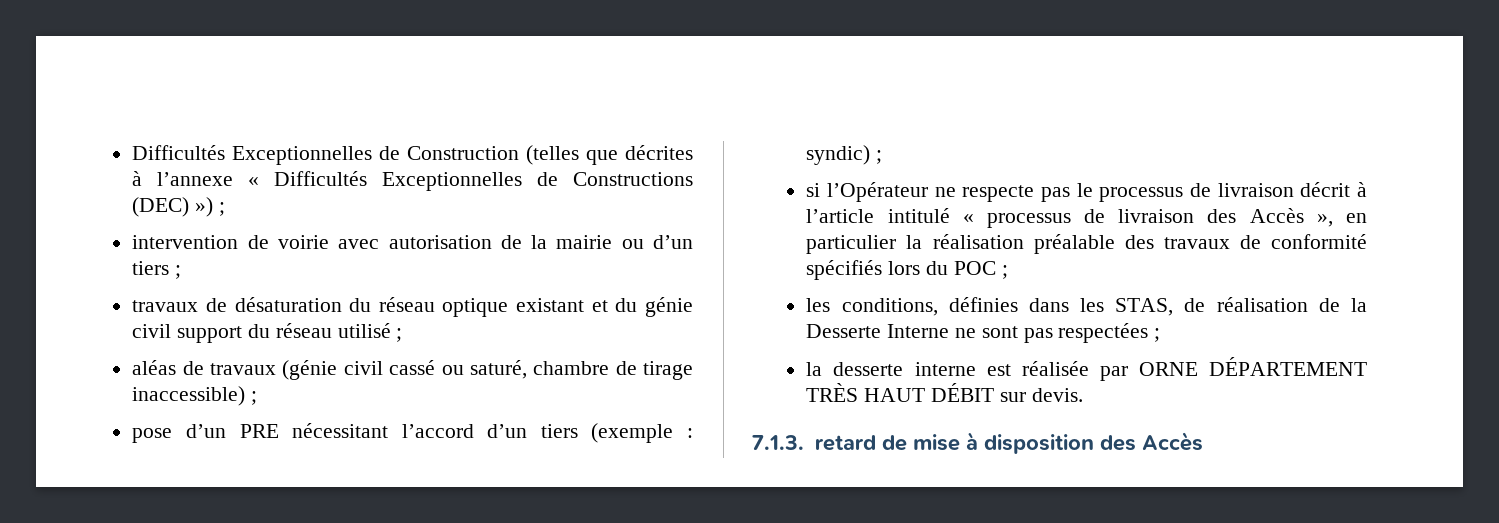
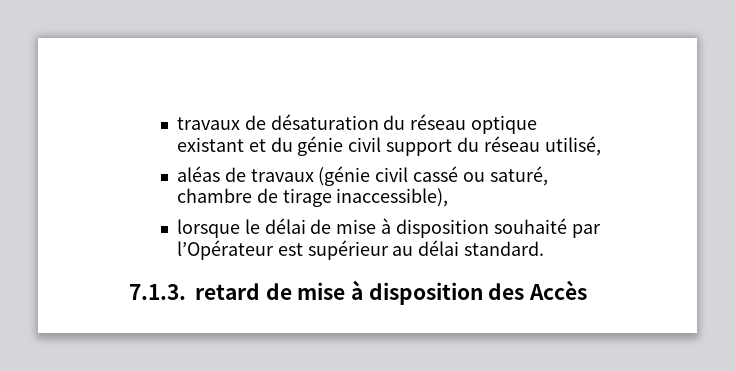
[132,145,693,165] [132,171,693,191] [132,197,225,217] [132,235,693,249] [132,261,182,279] Difficultés Exceptionnelles de Construction (telles que décrites à l’annexe « Difficultés Exceptionnelles de Constructions (DEC) ») ; // intervention de voirie avec autorisation de la mairie ou d’un tiers ; // -> (176, 123) none
[337,323,403,342] utilisé ; -> [544,136,601,156] utilisé,
[132,386,258,406] [132,423,693,443] [806,145,883,165] [806,182,1367,202] [806,208,1367,228] [806,234,1367,254] [806,260,1008,280] [806,297,1367,316] [806,323,1161,343] [806,357,1367,381] [806,383,1083,402] inaccessible) ; // pose d’un PRE nécessitant l’accord d’un tiers (exemple : syndic) ; // si l’Opérateur ne respecte pas le processus de livraison décrit à l’article intitulé « processus de livraison des Accès », en particulier la réalisation préalable des travaux de conformité spécifiés lors du POC ; // les conditions, définies dans les STAS, de réalisation de la Desserte Interne ne sont pas respectées ; // la desserte interne est réalisée par ORNE DÉPARTEMENT TRÈS HAUT DÉBIT sur devis. -> [336,188,449,207] [176,218,601,238] [176,240,545,260] inaccessible), // lorsque le délai de mise à disposition souhaité par l’Opérateur est supérieur au délai standard.

